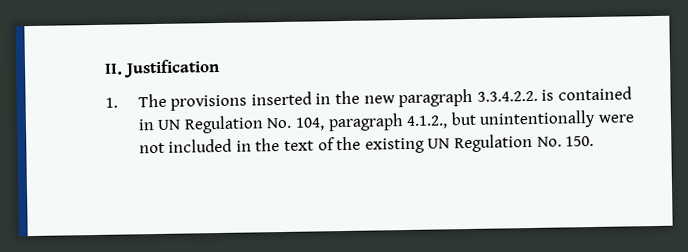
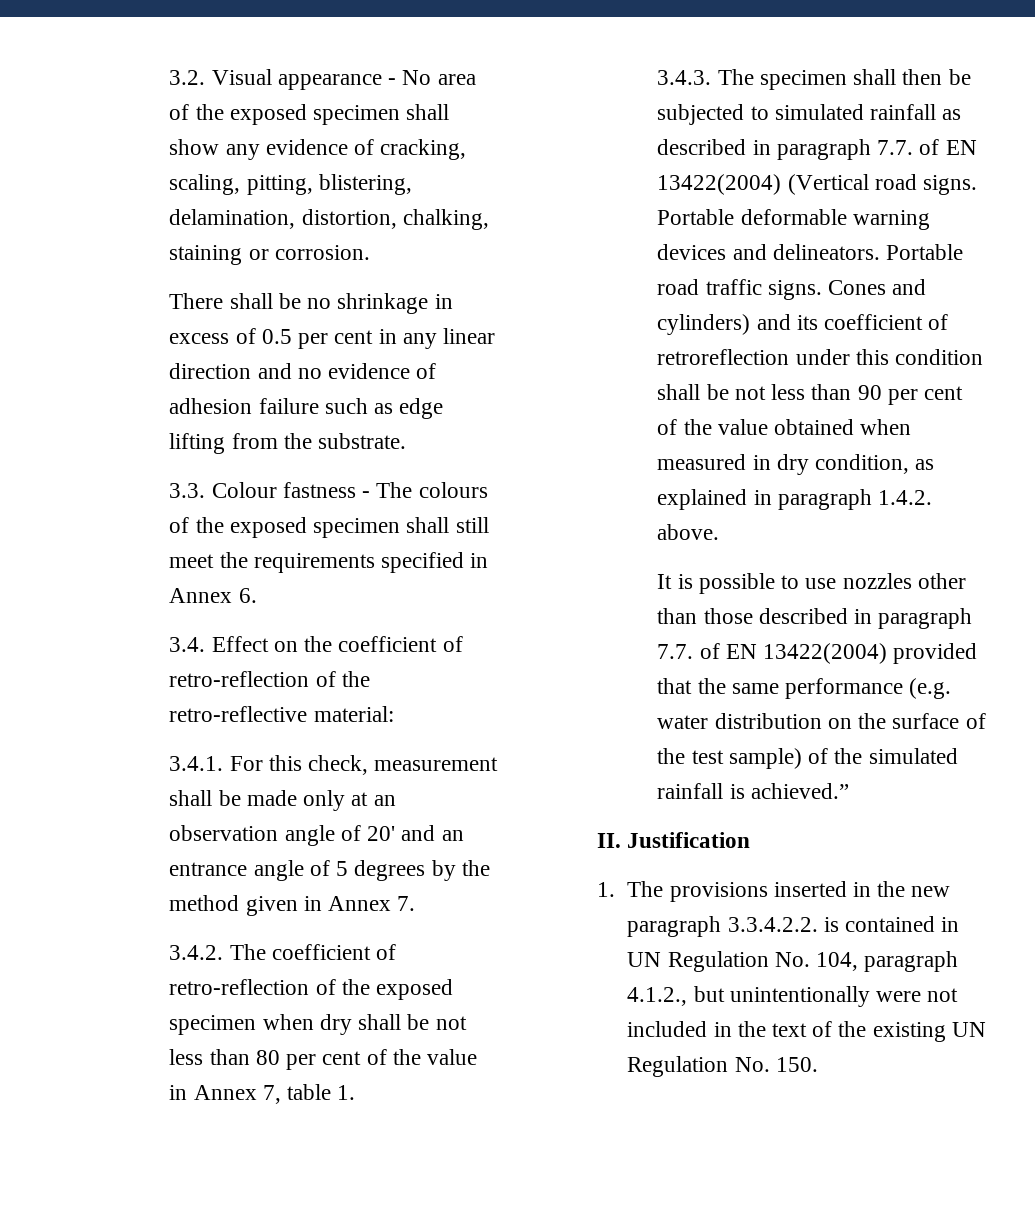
(104, 69) none -> [169,69,476,90] [169,104,450,125] [169,139,467,160] [169,174,412,195] [169,209,489,230] [169,245,370,265] [169,293,453,314] [169,328,495,349] [169,363,437,379] [169,398,444,419] [169,433,407,454] [169,482,488,498] [169,517,489,538] [169,552,489,573] [169,588,257,603] [169,636,463,652] [169,671,370,687] [169,706,394,722] [169,755,499,775] [169,790,396,811] [169,825,464,846] [169,860,490,881] [169,895,416,916] [169,944,397,960] [169,979,454,1000] [169,1014,467,1035] [169,1049,477,1070] [169,1084,356,1104] [657,69,971,90] [657,104,962,125] [657,139,977,160] [657,174,978,195] [657,209,930,230] [657,244,964,260] [657,279,927,300] [657,314,949,335] [657,349,984,365] [657,384,963,405] [657,419,912,435] [657,454,935,475] [657,489,933,510] [657,524,720,540] [657,573,966,594] [657,608,973,629] [657,643,978,664] [657,678,952,699] [657,713,986,729] [657,748,958,769] [657,783,849,799] 3.2. Visual appearance - No area of the exposed specimen shall show any evidence of cracking, scaling, pitting, blistering, delamination, distortion, chalking, staining or corrosion. // There shall be no shrinkage in excess of 0.5 per cent in any linear direction and no evidence of adhesion failure such as edge lifting from the substrate. // 3.3. Colour fastness - The colours of the exposed specimen shall still meet the requirements specified in Annex 6. // 3.4. Effect on the coefficient of retro-reflection of the retro-reflective material: // 3.4.1. For this check, measurement shall be made only at an observation angle of 20' and an entrance angle of 5 degrees by the method given in Annex 7. // 3.4.2. The coefficient of retro-reflection of the exposed specimen when dry shall be not less than 80 per cent of the value in Annex 7, table 1. // 3.4.3. The specimen shall then be subjected to simulated rainfall as described in paragraph 7.7. of EN 13422(2004) (Vertical road signs. Portable deformable warning devices and delineators. Portable road traffic signs. Cones and cylinders) and its coefficient of retroreflection under this condition shall be not less than 90 per cent of the value obtained when measured in dry condition, as explained in paragraph 1.4.2. above. // It is possible to use nozzles other than those described in paragraph 7.7. of EN 13422(2004) provided that the same performance (e.g. water distribution on the surface of the test sample) of the simulated rainfall is achieved.” //

